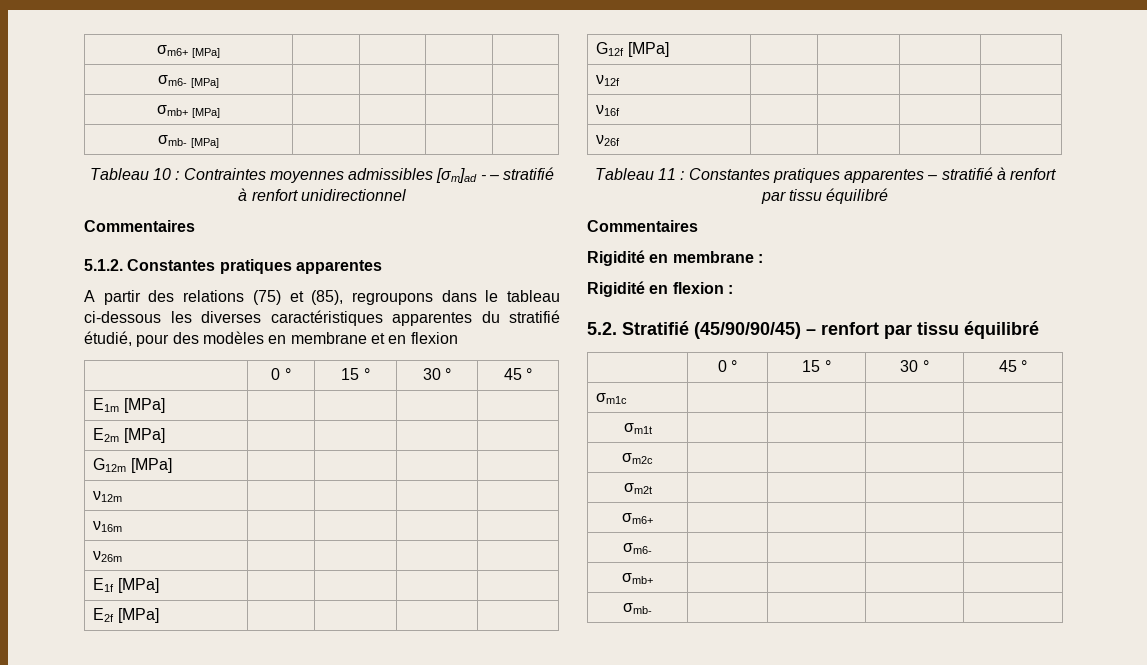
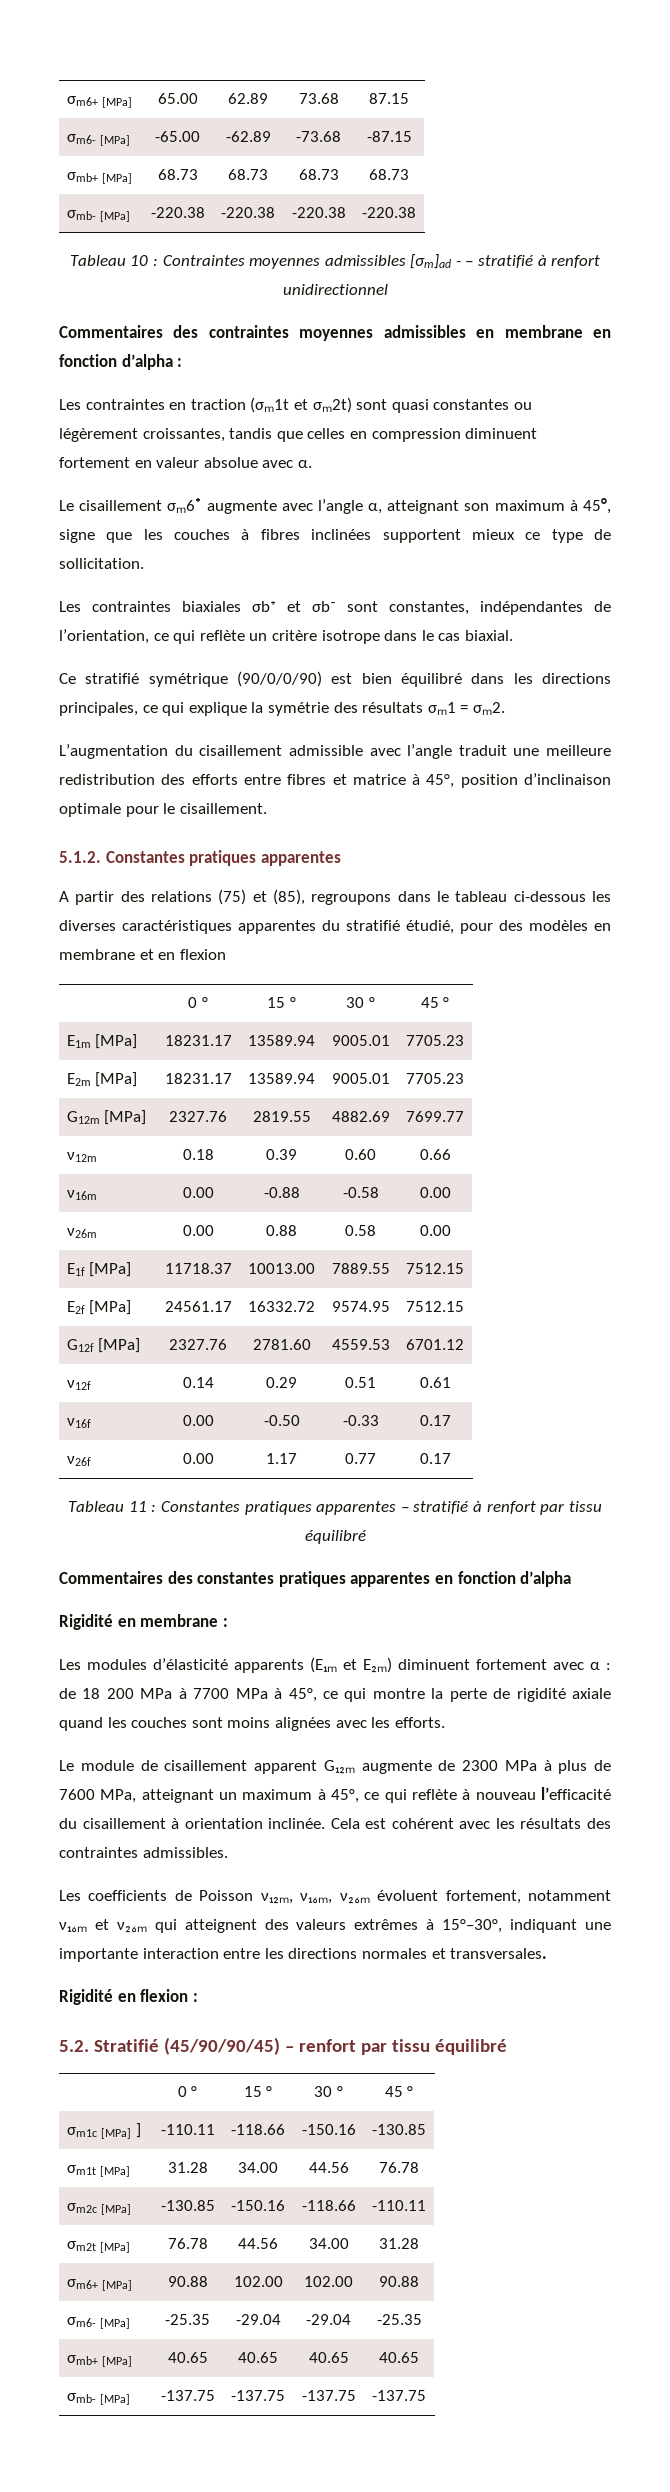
[156,45,221,58] [157,75,220,88] [156,105,221,118] [157,135,220,148] σm6+ [MPa] | | | | // σm6- [MPa] | | | | // σmb+ [MPa] | | | | // σmb- [MPa] | | | | -> [66,96,133,108] [157,93,198,104] [228,93,268,104] [298,93,339,104] [369,93,409,104] [66,134,131,146] [155,131,200,142] [225,131,271,142] [296,131,341,142] [366,131,412,142] [66,172,133,184] [157,169,198,180] [228,169,268,180] [298,169,339,180] [369,169,409,180] [66,210,131,222] [150,207,205,218] [221,207,275,218] [291,207,346,218] [362,207,416,218] σm6+ [MPa] | 65.00 | 62.89 | 73.68 | 87.15 // σm6- [MPa] | -65.00 | -62.89 | -73.68 | -87.15 // σmb+ [MPa] | 68.73 | 68.73 | 68.73 | 68.73 // σmb- [MPa] | -220.38 | -220.38 | -220.38 | -220.38
(195, 226) none -> [173,325,612,341] [59,354,183,370] [59,397,532,413] [59,428,538,442] [59,457,312,468] [59,498,611,514] [59,529,612,543] [59,558,144,569] [59,601,611,615] [59,629,513,644] [59,671,611,687] [59,702,505,716] [59,744,611,759] [59,773,612,788] [59,803,267,817] des contraintes moyennes admissibles en membrane en fonction d’alpha : // Les contraintes en traction (σₘ1t et σₘ2t) sont quasi constantes ou légèrement croissantes, tandis que celles en compression diminuent fortement en valeur absolue avec α. // Le cisaillement σₘ6⁺ augmente avec l’angle α, atteignant son maximum à 45°, signe que les couches à fibres inclinées supportent mieux ce type de sollicitation. // Les contraintes biaxiales σb⁺ et σb⁻ sont constantes, indépendantes de l’orientation, ce qui reflète un critère isotrope dans le cas biaxial. // Ce stratifié symétrique (90/0/0/90) est bien équilibré dans les directions principales, ce qui explique la symétrie des résultats σₘ1 = σₘ2. // L’augmentation du cisaillement admissible avec l’angle traduit une meilleure redistribution des efforts entre fibres et matrice à 45°, position d’inclinaison optimale pour le cisaillement.
[93,428,165,443] [93,458,172,473] [93,491,123,502] [93,521,123,532] [93,551,123,562] [93,578,159,593] [93,608,159,623] [596,42,669,57] [596,75,621,86] [596,105,621,116] [596,135,621,146] | | | // E2m [MPa] | | | | // G12m [MPa] | | | | // ν12m | | | | // ν16m | | | | // ν26m | | | | // E1f [MPa] | | | | // E2f [MPa] | | | | // G12f [MPa] | | | | // ν12f | | | | // ν16f | | | | // ν26f | | | | -> [164,1035,232,1046] [248,1035,315,1046] [331,1035,390,1046] [406,1035,464,1046] [66,1072,138,1087] [164,1073,232,1084] [248,1073,315,1084] [331,1073,390,1084] [406,1073,464,1084] [66,1110,147,1125] [169,1111,227,1122] [252,1111,311,1122] [331,1111,390,1122] [406,1111,464,1122] [66,1152,97,1162] [182,1149,214,1160] [266,1149,297,1160] [345,1149,376,1160] [419,1149,451,1160] [66,1190,97,1200] [182,1187,214,1198] [263,1187,300,1198] [342,1187,379,1198] [419,1187,451,1198] [66,1228,97,1238] [182,1225,214,1236] [266,1225,297,1236] [345,1225,376,1236] [419,1225,451,1236] [66,1262,132,1277] [164,1263,232,1274] [248,1263,315,1274] [331,1263,390,1274] [406,1263,464,1274] [66,1300,132,1315] [164,1301,232,1312] [248,1301,315,1312] [331,1301,390,1312] [406,1301,464,1312] [66,1338,141,1353] [169,1339,227,1350] [252,1339,311,1350] [331,1339,390,1350] [406,1339,464,1350] [66,1380,91,1390] [182,1377,214,1388] [266,1377,297,1388] [345,1377,376,1388] [419,1377,451,1388] [66,1418,91,1428] [182,1415,214,1426] [263,1415,300,1426] [342,1415,379,1426] [419,1415,451,1426] [66,1456,91,1466] [182,1453,214,1464] [266,1453,297,1464] [345,1453,376,1464] [419,1453,451,1464] 18231.17 | 13589.94 | 9005.01 | 7705.23 // E2m [MPa] | 18231.17 | 13589.94 | 9005.01 | 7705.23 // G12m [MPa] | 2327.76 | 2819.55 | 4882.69 | 7699.77 // ν12m | 0.18 | 0.39 | 0.60 | 0.66 // ν16m | 0.00 | -0.88 | -0.58 | 0.00 // ν26m | 0.00 | 0.88 | 0.58 | 0.00 // E1f [MPa] | 11718.37 | 10013.00 | 7889.55 | 7512.15 // E2f [MPa] | 24561.17 | 16332.72 | 9574.95 | 7512.15 // G12f [MPa] | 2327.76 | 2781.60 | 4559.53 | 6701.12 // ν12f | 0.14 | 0.29 | 0.51 | 0.61 // ν16f | 0.00 | -0.50 | -0.33 | 0.17 // ν26f | 0.00 | 1.17 | 0.77 | 0.17
[587,250,763,266] // Rigidité en membrane : -> [167,1571,572,1587] [59,1614,228,1630] [59,1657,611,1673] [59,1688,611,1702] [59,1717,445,1731] [59,1760,611,1774] [59,1787,611,1803] [59,1818,611,1829] [59,1847,228,1858] [59,1890,611,1904] [59,1919,612,1933] [59,1948,548,1962] des constantes pratiques apparentes en fonction d’alpha // Rigidité en membrane : // Les modules d’élasticité apparents (E₁ₘ et E₂ₘ) diminuent fortement avec α : de 18 200 MPa à 7700 MPa à 45°, ce qui montre la perte de rigidité axiale quand les couches sont moins alignées avec les efforts. // Le module de cisaillement apparent G₁₂ₘ augmente de 2300 MPa à plus de 7600 MPa, atteignant un maximum à 45°, ce qui reflète à nouveau l’efficacité du cisaillement à orientation inclinée. Cela est cohérent avec les résultats des contraintes admissibles. // Les coefficients de Poisson ν₁₂ₘ, ν₁₆ₘ, ν₂₆ₘ évoluent fortement, notamment ν₁₆ₘ et ν₂₆ₘ qui atteignent des valeurs extrêmes à 15°–30°, indiquant une importante interaction entre les directions normales et transversales.
[623,423,652,434] [622,453,653,464] [623,483,652,494] [622,513,653,524] [623,543,652,554] [622,573,653,584] [623,603,652,614] | | | | // σm1t | | | | // σm2c | | | | // σm2t | | | | // σm6+ | | | | // σm6- | | | | // σmb+ | | | | // σmb- | | | | -> [101,2123,141,2139] [160,2124,215,2135] [231,2124,285,2135] [301,2124,356,2135] [372,2124,426,2135] [66,2165,131,2177] [167,2162,208,2173] [238,2162,278,2173] [308,2162,349,2173] [379,2162,419,2173] [66,2203,132,2215] [160,2200,215,2211] [231,2200,285,2211] [301,2200,356,2211] [372,2200,426,2211] [66,2241,131,2253] [167,2238,208,2249] [238,2238,278,2249] [308,2238,349,2249] [379,2238,419,2249] [66,2279,133,2291] [167,2276,208,2287] [233,2276,283,2287] [304,2276,353,2287] [379,2276,419,2287] [66,2317,131,2329] [165,2314,210,2325] [235,2314,281,2325] [306,2314,351,2325] [376,2314,422,2325] [66,2355,133,2367] [167,2352,208,2363] [238,2352,278,2363] [308,2352,349,2363] [379,2352,419,2363] [66,2393,131,2405] [160,2390,215,2401] [231,2390,285,2401] [301,2390,356,2401] [372,2390,426,2401] [MPa] ] | -110.11 | -118.66 | -150.16 | -130.85 // σm1t [MPa] | 31.28 | 34.00 | 44.56 | 76.78 // σm2c [MPa] | -130.85 | -150.16 | -118.66 | -110.11 // σm2t [MPa] | 76.78 | 44.56 | 34.00 | 31.28 // σm6+ [MPa] | 90.88 | 102.00 | 102.00 | 90.88 // σm6- [MPa] | -25.35 | -29.04 | -29.04 | -25.35 // σmb+ [MPa] | 40.65 | 40.65 | 40.65 | 40.65 // σmb- [MPa] | -137.75 | -137.75 | -137.75 | -137.75

